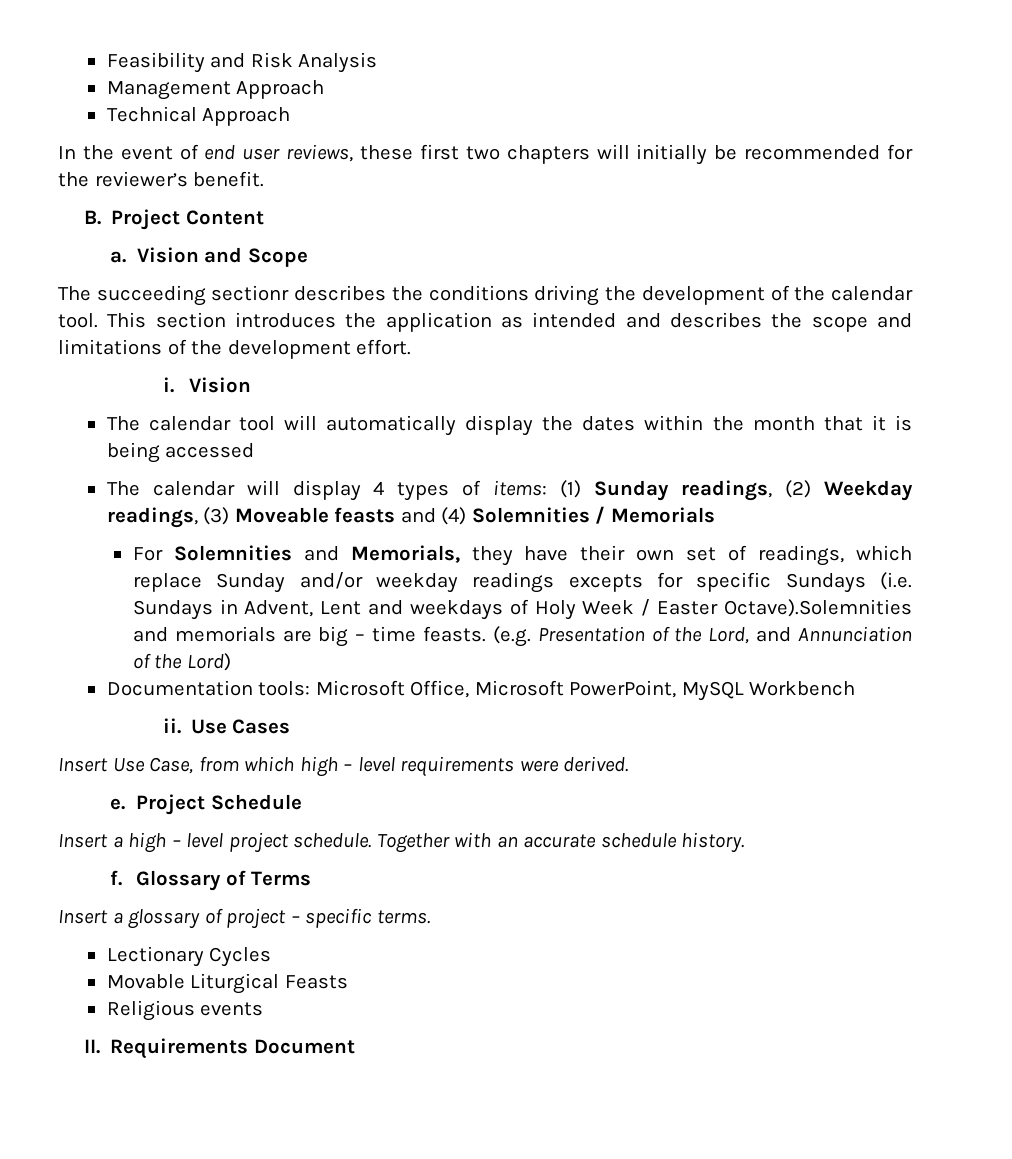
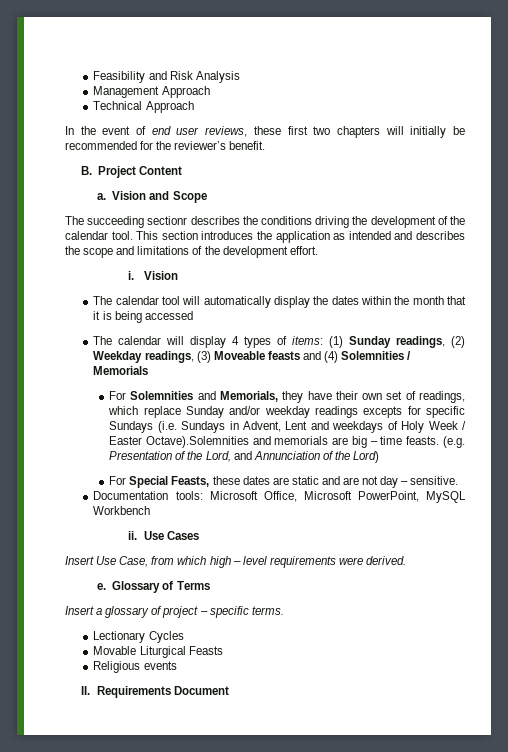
(231, 662) none -> [109,476,459,488] // For Special Feasts, these dates are static and are not day – sensitive.
[136,794,302,815] [58,832,745,853] [110,870,123,886] Project Schedule // Insert a high – level project schedule. Together with an accurate schedule history. // f. -> (106, 586) none

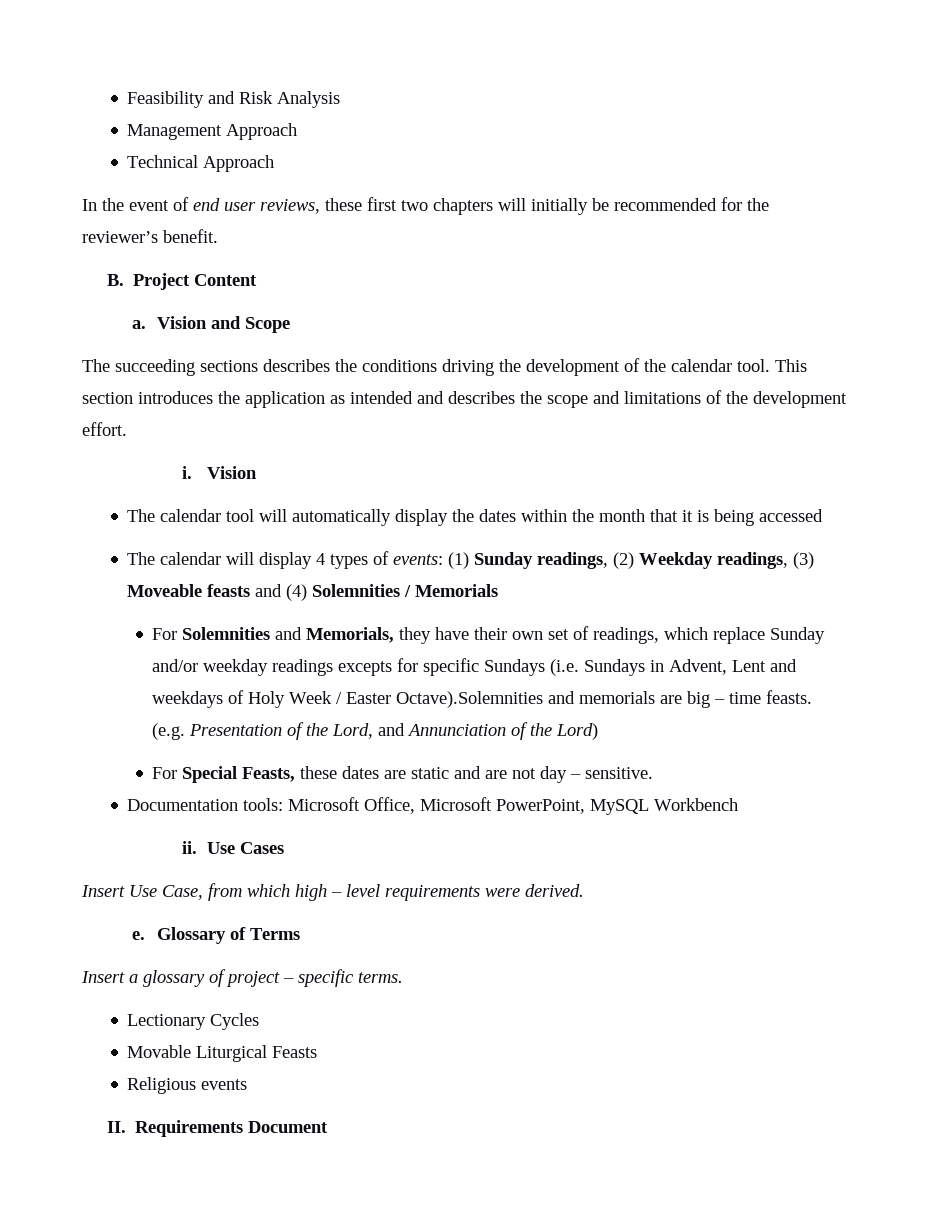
[147,216,188,225] sectionr -> [200,360,258,372] sections
[292,336,324,345] items: -> [393,554,444,565] events:

